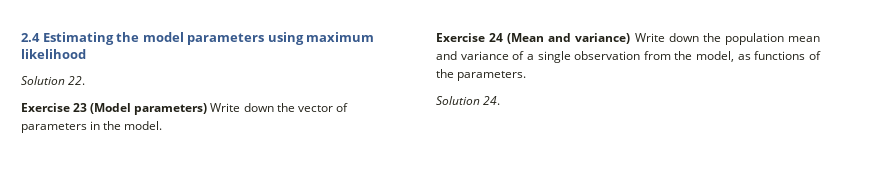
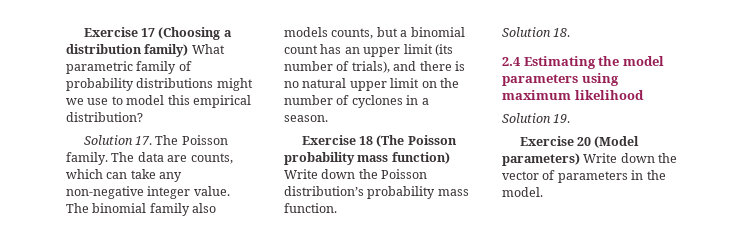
(21, 37) none -> [83,27,232,40] [66,44,225,57] [66,61,192,74] [66,78,253,91] [66,95,251,108] [66,112,143,122] [83,135,228,145] [66,152,233,165] [66,169,183,182] [66,186,230,199] [66,203,217,216] [284,27,465,39] [284,44,453,57] [284,61,465,73] [284,78,459,91] [284,95,429,108] [284,115,328,122] [301,135,457,147] [284,152,450,165] [284,169,428,179] [284,186,469,199] [284,203,337,213] [502,27,571,37] Exercise 17 (Choosing a distribution family) What parametric family of probability distributions might we use to model this empirical distribution? // Solution 17. The Poisson family. The data are counts, which can take any non-negative integer value. The binomial family also models counts, but a binomial count has an upper limit (its number of trials), and there is no natural upper limit on the number of cyclones in a season. // Exercise 18 (The Poisson probability mass function) Write down the Poisson distribution’s probability mass function. // Solution 18. //
[68,76,86,85] [21,103,88,112] 22. // Exercise 23 -> [553,114,571,123] [519,136,592,146] 19. // Exercise 20
[436,33,820,45] [436,51,821,63] [436,69,527,81] [436,96,501,105] // Exercise 24 (Mean and variance) Write down the population mean and variance of a single observation from the model, as functions of the parameters. // Solution 24. -> (543, 192) none

